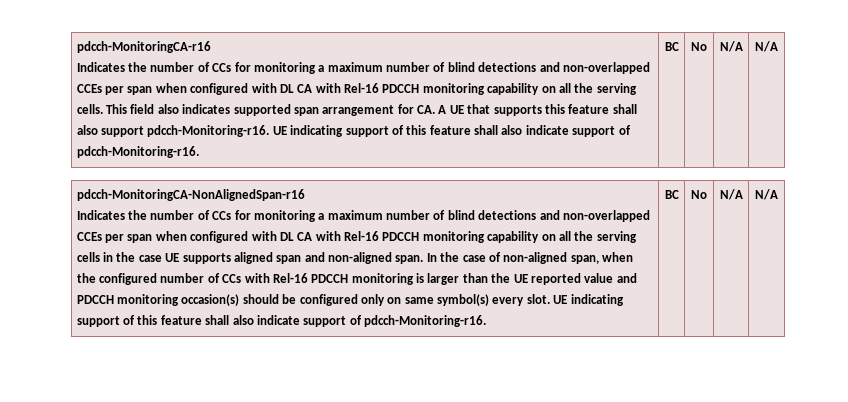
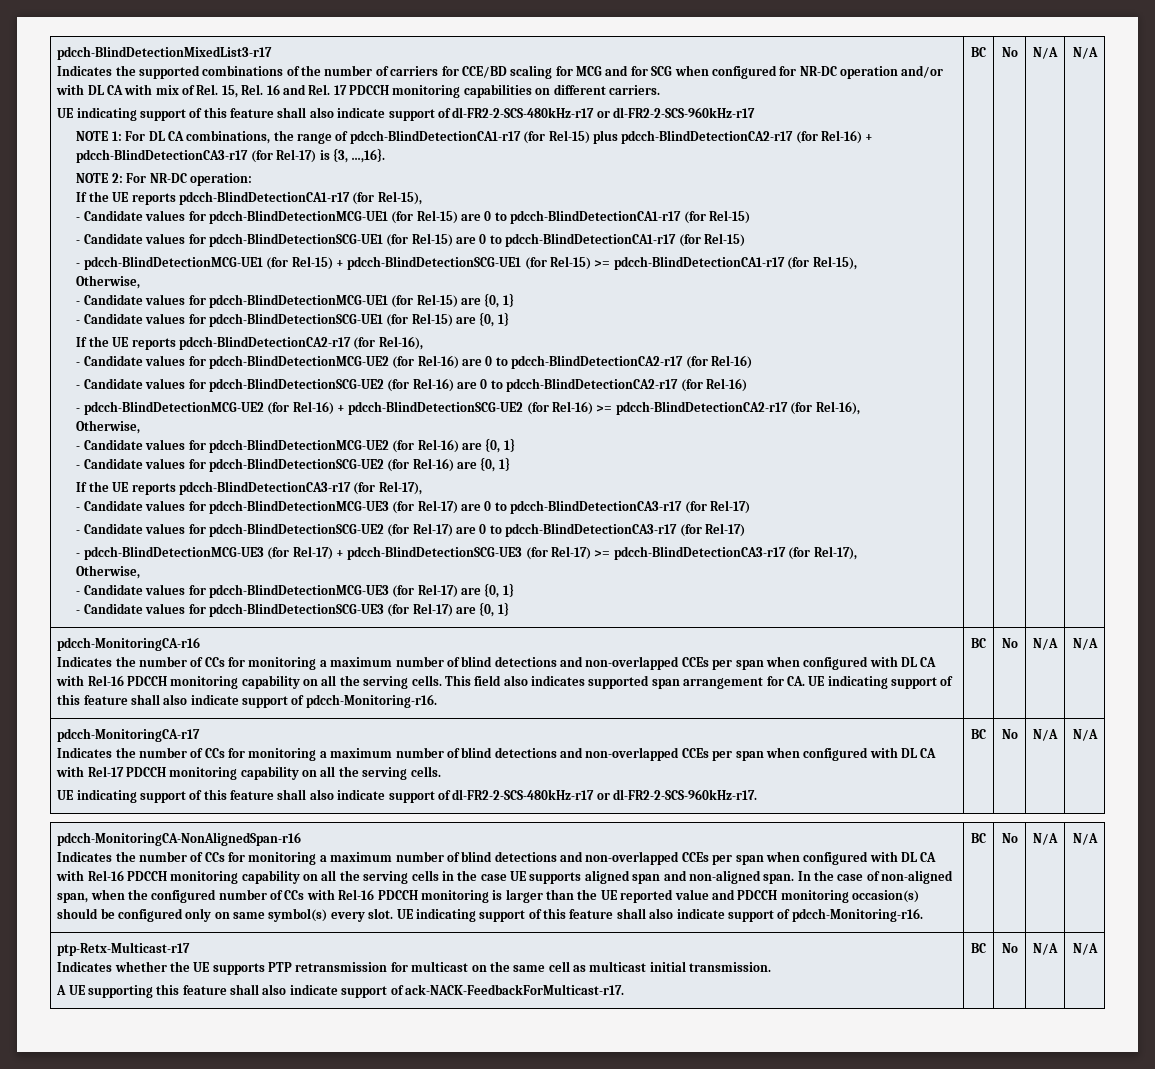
(76, 47) none -> [57,46,273,60] [57,65,944,79] [56,84,660,98] [57,107,756,121] [76,130,874,144] [76,148,386,163] [76,173,252,186] [76,191,422,205] [76,210,750,224] [76,233,745,247] [76,256,857,270] [76,275,141,289] [76,293,514,308] [76,312,509,327] [76,336,423,350] [76,355,752,369] [76,378,747,392] [76,401,860,415] [76,420,141,434] [76,438,515,453] [76,457,510,472] [76,481,422,495] [76,500,750,514] [76,523,745,537] [76,546,857,560] [76,565,141,579] [76,583,514,598] [76,602,509,617] [971,47,987,57] [1001,47,1018,57] [1033,47,1058,59] [1072,47,1098,59] pdcch-BlindDetectionMixedList3-r17 // Indicates the supported combinations of the number of carriers for CCE/BD scaling for MCG and for SCG when configured for NR-DC operation and/or with DL CA with mix of Rel. 15, Rel. 16 and Rel. 17 PDCCH monitoring capabilities on different carriers. // UE indicating support of this feature shall also indicate support of dl-FR2-2-SCS-480kHz-r17 or dl-FR2-2-SCS-960kHz-r17 // NOTE 1: For DL CA combinations, the range of pdcch-BlindDetectionCA1-r17 (for Rel-15) plus pdcch-BlindDetectionCA2-r17 (for Rel-16) + pdcch-BlindDetectionCA3-r17 (for Rel-17) is {3, …,16}. // NOTE 2: For NR-DC operation: // If the UE reports pdcch-BlindDetectionCA1-r17 (for Rel-15), // - Candidate values for pdcch-BlindDetectionMCG-UE1 (for Rel-15) are 0 to pdcch-BlindDetectionCA1-r17 (for Rel-15) // - Candidate values for pdcch-BlindDetectionSCG-UE1 (for Rel-15) are 0 to pdcch-BlindDetectionCA1-r17 (for Rel-15) // - pdcch-BlindDetectionMCG-UE1 (for Rel-15) + pdcch-BlindDetectionSCG-UE1 (for Rel-15) >= pdcch-BlindDetectionCA1-r17 (for Rel-15), // Otherwise, // - Candidate values for pdcch-BlindDetectionMCG-UE1 (for Rel-15) are {0, 1} // - Candidate values for pdcch-BlindDetectionSCG-UE1 (for Rel-15) are {0, 1} // If the UE reports pdcch-BlindDetectionCA2-r17 (for Rel-16), // - Candidate values for pdcch-BlindDetectionMCG-UE2 (for Rel-16) are 0 to pdcch-BlindDetectionCA2-r17 (for Rel-16) // - Candidate values for pdcch-BlindDetectionSCG-UE2 (for Rel-16) are 0 to pdcch-BlindDetectionCA2-r17 (for Rel-16) // - pdcch-BlindDetectionMCG-UE2 (for Rel-16) + pdcch-BlindDetectionSCG-UE2 (for Rel-16) >= pdcch-BlindDetectionCA2-r17 (for Rel-16), // Otherwise, // - Candidate values for pdcch-BlindDetectionMCG-UE2 (for Rel-16) are {0, 1} // - Candidate values for pdcch-BlindDetectionSCG-UE2 (for Rel-16) are {0, 1} // If the UE reports pdcch-BlindDetectionCA3-r17 (for Rel-17), // - Candidate values for pdcch-BlindDetectionMCG-UE3 (for Rel-17) are 0 to pdcch-BlindDetectionCA3-r17 (for Rel-17) // - Candidate values for pdcch-BlindDetectionSCG-UE2 (for Rel-17) are 0 to pdcch-BlindDetectionCA3-r17 (for Rel-17) // - pdcch-BlindDetectionMCG-UE3 (for Rel-17) + pdcch-BlindDetectionSCG-UE3 (for Rel-17) >= pdcch-BlindDetectionCA3-r17 (for Rel-17), // Otherwise, // - Candidate values for pdcch-BlindDetectionMCG-UE3 (for Rel-17) are {0, 1} // - Candidate values for pdcch-BlindDetectionSCG-UE3 (for Rel-17) are {0, 1} | BC | No | N/A | N/A //
[438,104,637,116] [76,125,270,137] A UE that supports this feature shall also support pdcch-Monitoring-r16. -> (805, 681) none
(778, 46) none -> [57,728,201,742] [57,747,937,761] [56,766,441,780] [57,789,758,803] [971,729,987,739] [1001,729,1018,739] [1033,729,1058,741] [1072,729,1098,741] // pdcch-MonitoringCA-r17 // Indicates the number of CCs for monitoring a maximum number of blind detections and non-overlapped CCEs per span when configured with DL CA with Rel-17 PDCCH monitoring capability on all the serving cells. // UE indicating support of this feature shall also indicate support of dl-FR2-2-SCS-480kHz-r17 or dl-FR2-2-SCS-960kHz-r17. | BC | No | N/A | N/A
(778, 194) none -> [57,942,191,956] [57,961,772,975] [56,984,624,998] [971,943,987,953] [1001,943,1018,953] [1033,943,1058,955] [1072,943,1098,955] // ptp-Retx-Multicast-r17 // Indicates whether the UE supports PTP retransmission for multicast on the same cell as multicast initial transmission. // A UE supporting this feature shall also indicate support of ack-NACK-FeedbackForMulticast-r17. | BC | No | N/A | N/A

